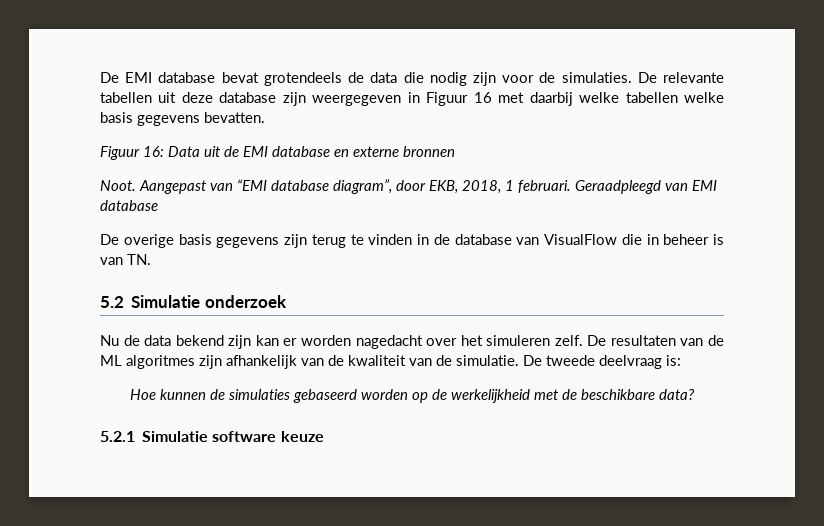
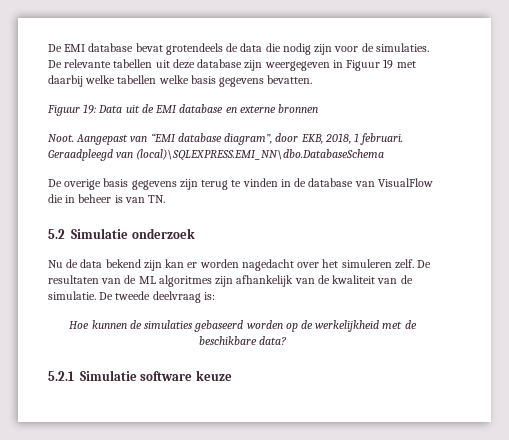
[473,92,492,103] 16 -> [383,59,394,69] 19
[143,146,164,157] 16: -> [83,104,97,114] 19:
[692,180,717,191] [100,200,158,211] EMI database -> [136,149,385,161] (local)\SQLEXPRESS.EMI_NN\dbo.DatabaseSchema

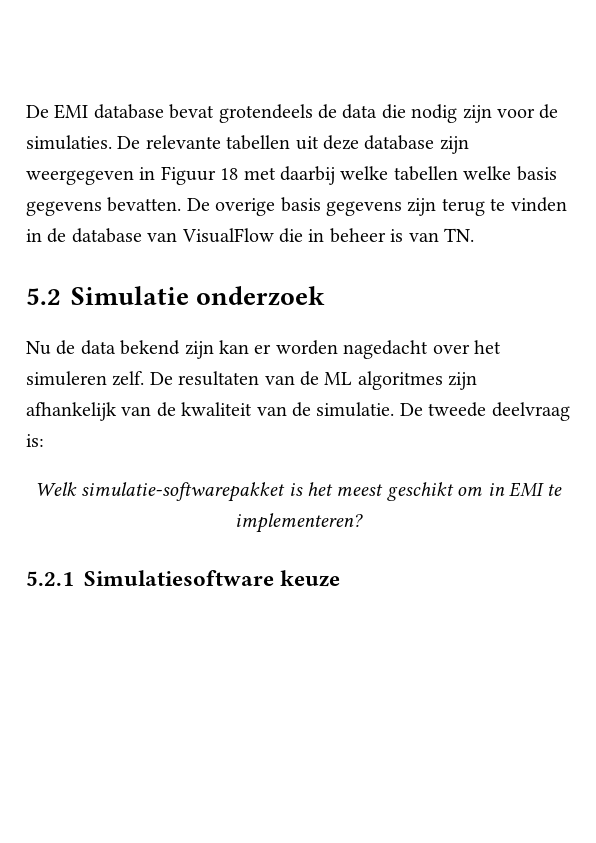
[383,59,394,69] 19 -> [220,168,239,180] 18
[47,104,319,116] [48,133,404,145] [48,149,385,161] // Figuur 19: Data uit de EMI database en externe bronnen // Noot. Aangepast van “EMI database diagram”, door EKB, 2018, 1 februari. Geraadpleegd van (local)\SQLEXPRESS.EMI_NN\dbo.DatabaseSchema // -> (182, 204) none
[69,320,417,332] [198,336,287,345] Hoe kunnen de simulaties gebaseerd worden op de werkelijkheid met de beschikbare data? -> [34,482,563,502] [235,513,363,533] Welk simulatie-softwarepakket is het meest geschikt om in EMI te implementeren?
[80,370,193,381] Simulatie software -> [84,570,274,586] Simulatiesoftware

